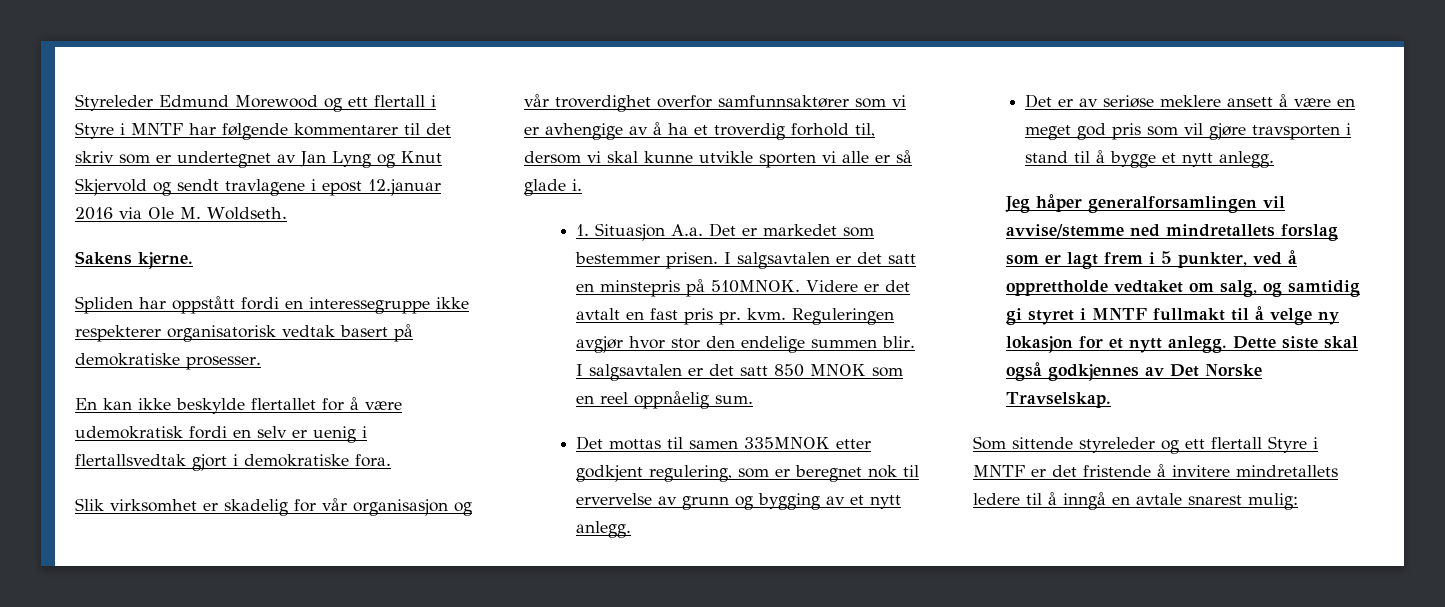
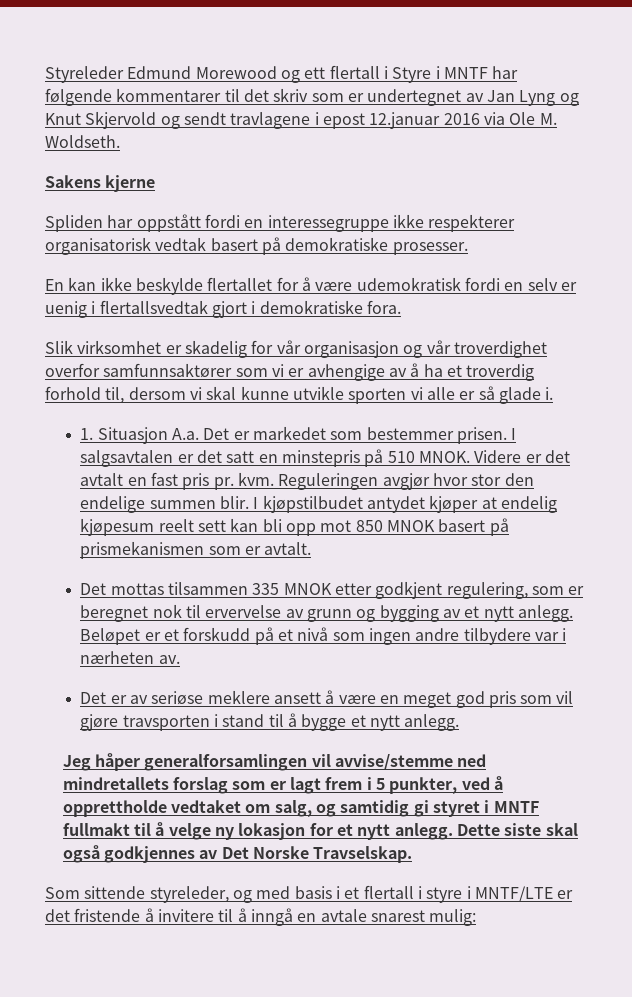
[138,252,193,269] kjerne. -> [105,175,156,192] kjerne
[711,280,801,293] 510MNOK. -> [387,451,470,463] 510 MNOK.
[589,364,904,381] [576,391,754,409] salgsavtalen er det satt 850 MNOK som en reel oppnåelig sum. -> [262,495,557,513] [80,518,509,536] [80,541,312,559] kjøpstilbudet antydet kjøper at endelig kjøpesum reelt sett kan bli opp mot 850 MNOK basert på prismekanismen som er avtalt.
[667,437,831,449] til samen 335MNOK -> [167,582,332,595] tilsammen 335 MNOK
(632, 529) none -> [80,627,567,645] [80,651,180,664] Beløpet er et forskudd på et nivå som ingen andre tilbydere var i nærheten av.
[1079,436,1318,454] [973,465,1025,477] styreleder og ett flertall Styre i MNTF -> [149,885,553,903] styreleder, og med basis i et flertall i styre i MNTF/LTE
[1236,465,1338,477] [973,493,1020,505] mindretallets ledere -> (214, 915) none

